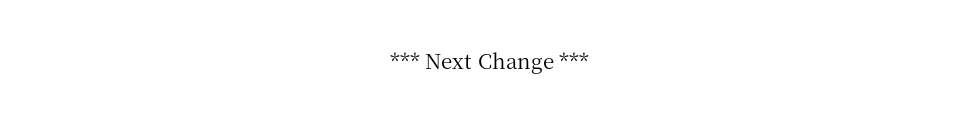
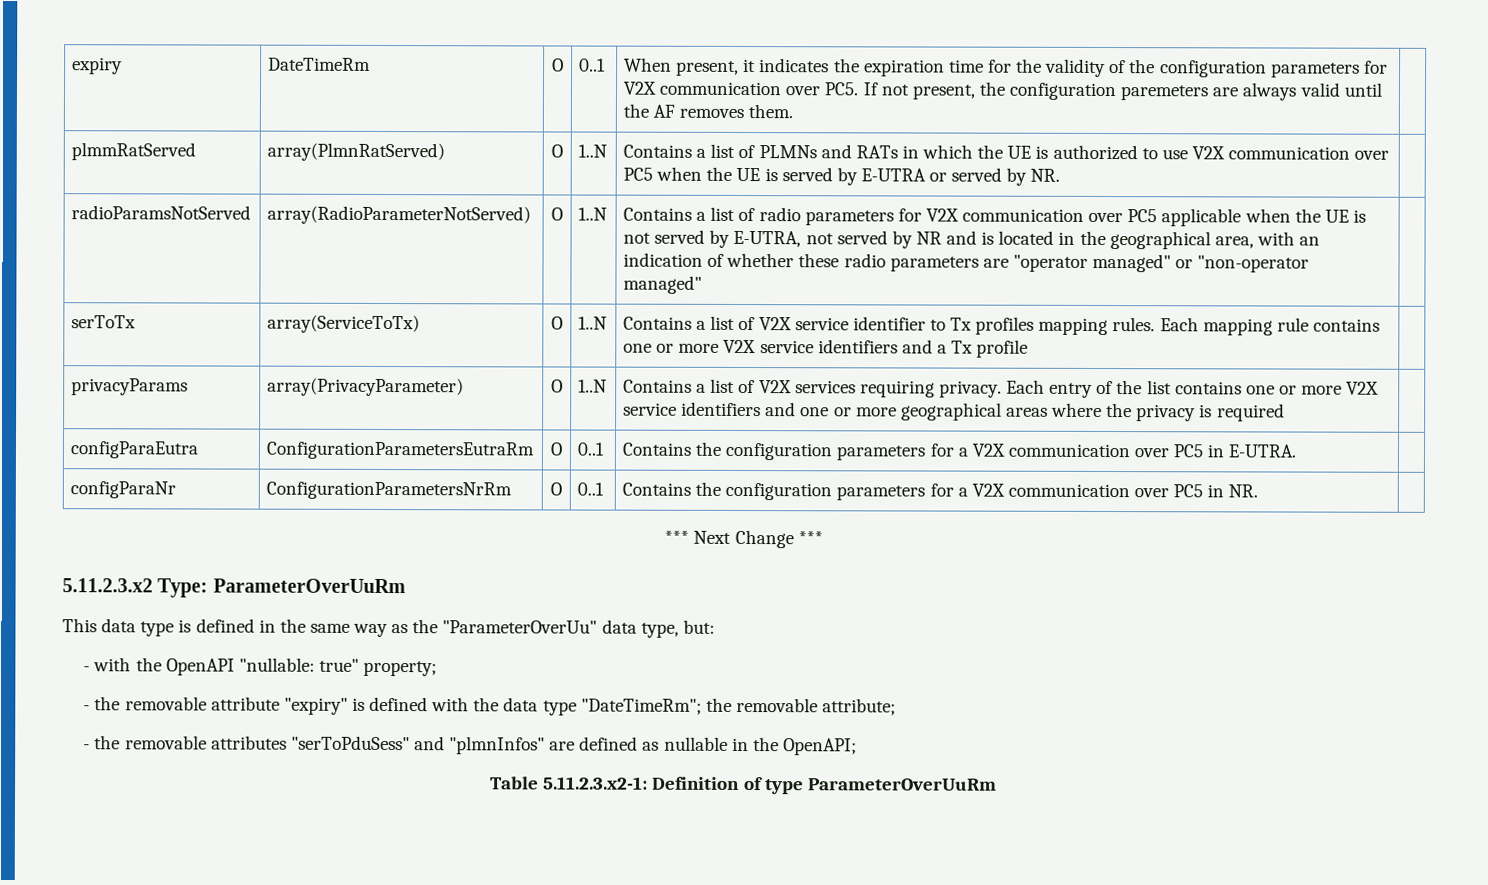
[389,52,590,74] *** Next Change *** -> [72,57,124,75] [268,57,372,71] [552,58,564,72] [579,58,607,72] [624,57,1388,78] [623,81,1383,101] [623,103,794,119] [71,142,197,161] [267,142,446,162] [551,144,563,158] [578,144,608,158] [623,143,1390,161] [623,166,1061,186] [71,205,252,220] [267,205,532,225] [551,207,563,221] [578,207,608,221] [623,206,1366,227] [623,229,1321,250] [623,252,1310,273] [623,275,703,294] [71,315,137,329] [267,314,421,334] [551,316,563,330] [578,316,608,330] [623,315,1380,336] [623,339,1029,358] [71,378,189,396] [267,377,465,397] [551,379,563,393] [578,379,608,393] [623,378,1380,398] [623,401,1285,422] [70,441,200,459] [266,441,535,460] [550,442,562,456] [577,442,605,456] [622,441,1297,461] [70,481,177,499] [266,481,513,500] [550,482,562,496] [577,482,605,496] [622,481,1259,501] [664,529,823,549] [62,578,406,598] [62,618,715,638] [83,657,438,677] [83,696,897,716] [83,735,857,756] [490,776,997,795] expiry | DateTimeRm | O | 0..1 | When present, it indicates the expiration time for the validity of the configuration parameters for V2X communication over PC5. If not present, the configuration paremeters are always valid until the AF removes them. | // plmmRatServed | array(PlmnRatServed) | O | 1..N | Contains a list of PLMNs and RATs in which the UE is authorized to use V2X communication over PC5 when the UE is served by E-UTRA or served by NR. | // radioParamsNotServed | array(RadioParameterNotServed) | O | 1..N | Contains a list of radio parameters for V2X communication over PC5 applicable when the UE is not served by E-UTRA, not served by NR and is located in the geographical area, with an indication of whether these radio parameters are "operator managed" or "non-operator managed" | // serToTx | array(ServiceToTx) | O | 1..N | Contains a list of V2X service identifier to Tx profiles mapping rules. Each mapping rule contains one or more V2X service identifiers and a Tx profile | // privacyParams | array(PrivacyParameter) | O | 1..N | Contains a list of V2X services requiring privacy. Each entry of the list contains one or more V2X service identifiers and one or more geographical areas where the privacy is required | // configParaEutra | ConfigurationParametersEutraRm | O | 0..1 | Contains the configuration parameters for a V2X communication over PC5 in E-UTRA. | // configParaNr | ConfigurationParametersNrRm | O | 0..1 | Contains the configuration parameters for a V2X communication over PC5 in NR. | // *** Next Change *** // 5.11.2.3.x2 Type: ParameterOverUuRm // This data type is defined in the same way as the "ParameterOverUu" data type, but: // - with the OpenAPI "nullable: true" property; // - the removable attribute "expiry" is defined with the data type "DateTimeRm"; the removable attribute; // - the removable attributes "serToPduSess" and "plmnInfos" are defined as nullable in the OpenAPI; // Table 5.11.2.3.x2-1: Definition of type ParameterOverUuRm

